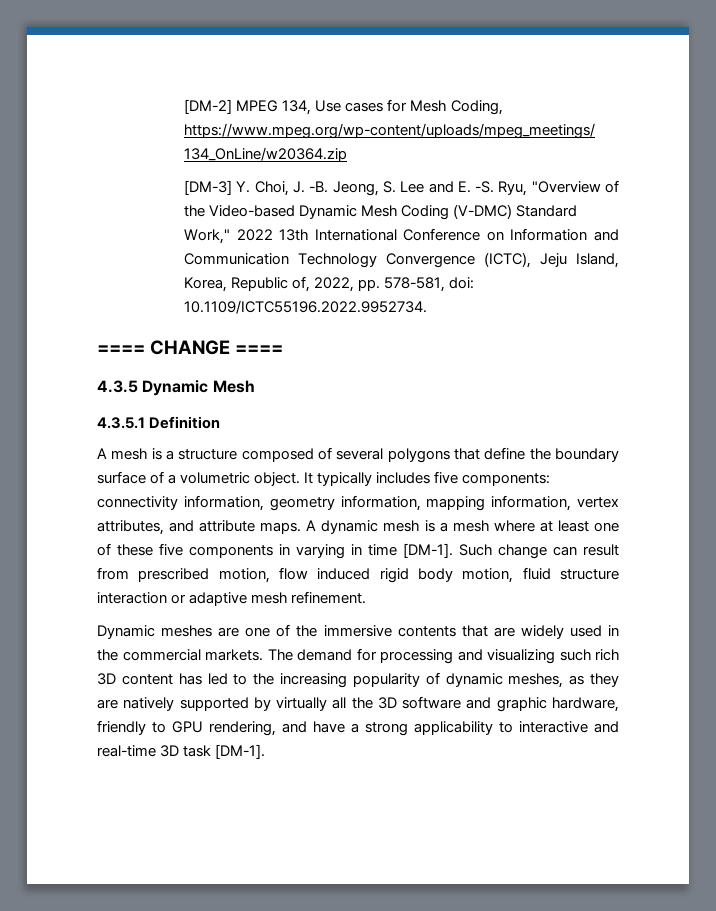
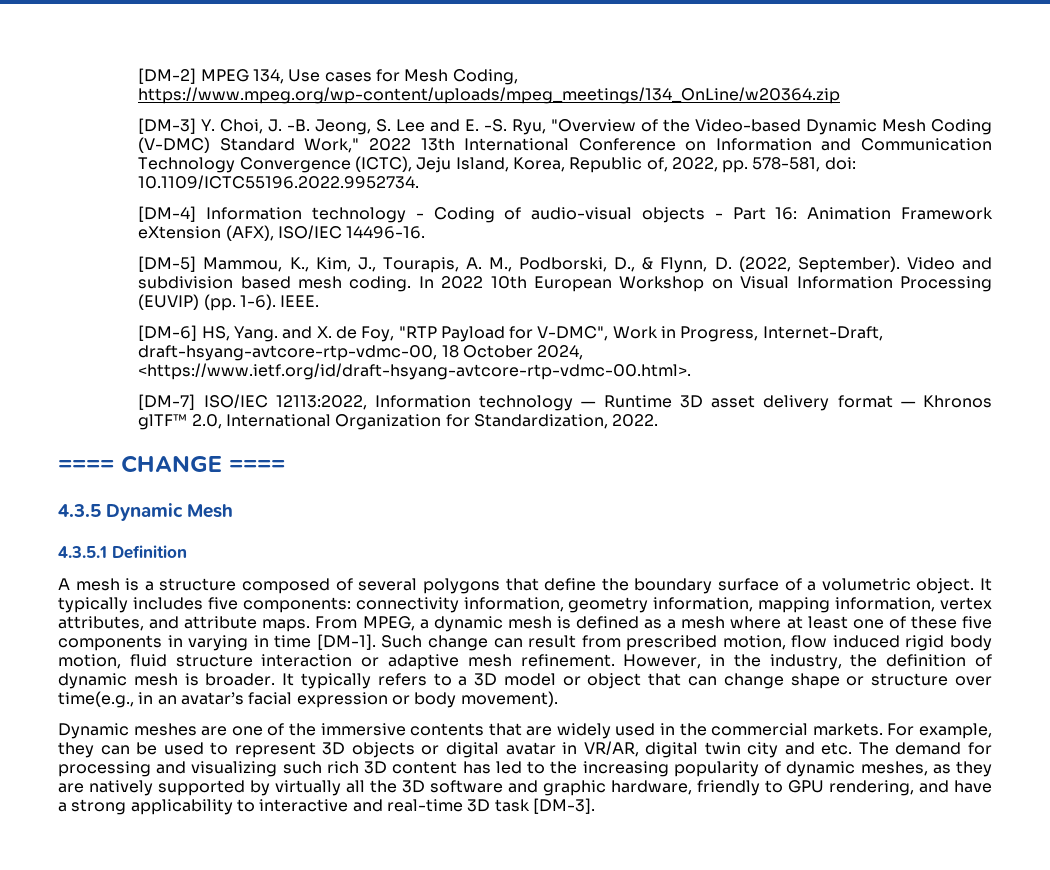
(428, 307) none -> [138,206,993,223] [138,225,426,241] [138,256,993,273] [138,276,992,292] [138,294,320,311] [138,325,883,342] [138,345,584,361] [138,363,692,380] [138,394,993,411] [138,414,659,430] // [DM-4] Information technology - Coding of audio-visual objects - Part 16: Animation Framework eXtension (AFX), ISO/IEC 14496-16. // [DM-5] Mammou, K., Kim, J., Tourapis, A. M., Podborski, D., & Flynn, D. (2022, September). Video and subdivision based mesh coding. In 2022 10th European Workshop on Visual Information Processing (EUVIP) (pp. 1-6). IEEE. // [DM-6] HS, Yang. and X. de Foy, "RTP Payload for V-DMC", Work in Progress, Internet-Draft, draft-hsyang-avtcore-rtp-vdmc-00, 18 October 2024, <https://www.ietf.org/id/draft-hsyang-avtcore-rtp-vdmc-00.html>. // [DM-7] ISO/IEC 12113:2022, Information technology — Runtime 3D asset delivery format — Khronos glTF™ 2.0, International Organization for Standardization, 2022.
[306,520,435,534] A dynamic mesh is -> [315,616,663,632] From MPEG, a dynamic mesh is defined as
(367, 597) none -> [623,654,993,670] [58,673,992,689] [58,691,558,708] However, in the industry, the definition of dynamic mesh is broader. It typically refers to a 3D model or object that can change shape or structure over time(e.g., in an avatar’s facial expression or body movement).
(263, 655) none -> [887,723,993,739] [58,741,853,758] For example, they can be used to represent 3D objects or digital avatar in VR/AR, digital twin city and etc.
[215,744,266,759] [DM-1]. -> [532,798,595,814] [DM-3].

